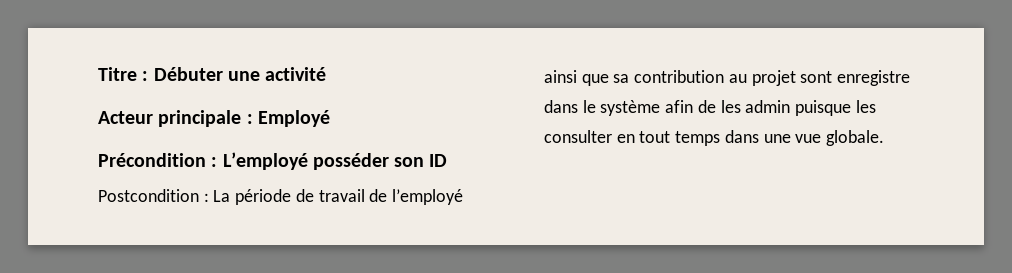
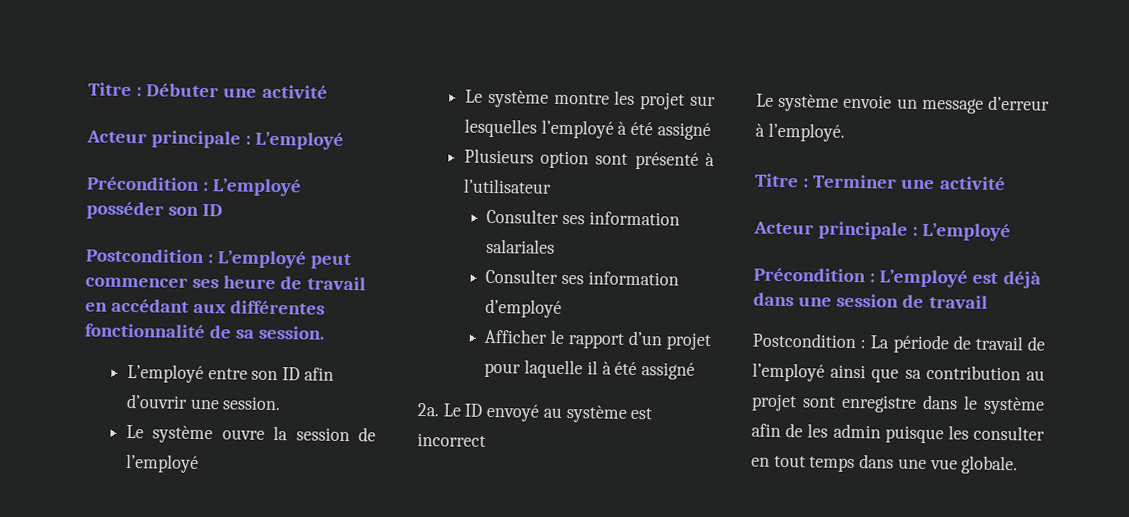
[257,110,330,127] Employé -> [255,131,345,150] L’employé
(448, 160) none -> [85,248,353,270] [85,275,366,291] [85,298,326,315] [84,323,326,340] [126,363,334,384] [125,393,282,411] [125,424,376,444] [125,453,199,473] [464,89,716,110] [463,118,711,141] [463,148,715,170] [462,178,552,194] [486,208,680,226] [486,238,556,254] [485,268,679,286] [485,298,563,318] [484,328,711,351] [484,359,696,380] [417,402,653,423] [417,432,486,447] [756,93,1050,114] [755,122,845,142] [755,173,1006,191] [753,221,1012,242] [753,267,1041,289] [753,292,988,309] // Postcondition : L’employé peut commencer ses heure de travail en accédant aux différentes fonctionnalité de sa session. // L’employé entre son ID afin d’ouvrir une session. // Le système ouvre la session de l’employé // Le système montre les projet sur lesquelles l’employé à été assigné // Plusieurs option sont présenté à l’utilisateur // Consulter ses information salariales // Consulter ses information d’employé // Afficher le rapport d’un projet pour laquelle il à été assigné // 2a. Le ID envoyé au système est incorrect // Le système envoie un message d’erreur à l’employé. // Titre : Terminer une activité // Acteur principale : L’employé // Précondition : L’employé est déjà dans une session de travail

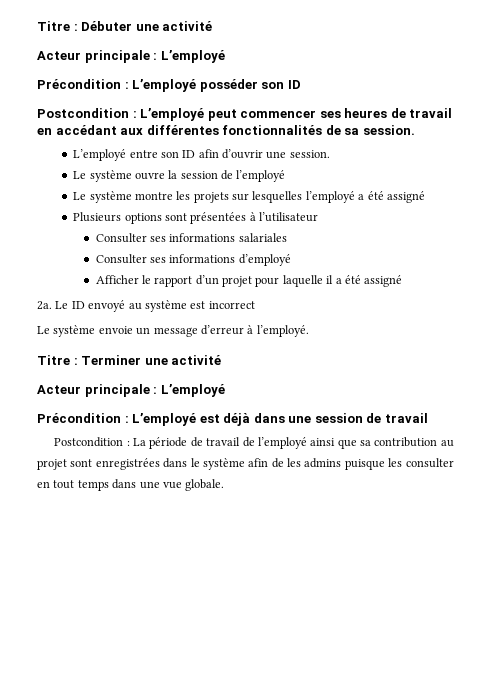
[223,275,277,290] heure -> [344,108,388,118] heures
[84,323,206,339] fonctionnalité -> [222,125,323,135] fonctionnalités
[640,92,686,110] projet -> [193,192,229,203] projets
[617,121,628,135] à -> [358,194,365,200] a
[540,150,699,170] option sont présenté -> [124,212,247,224] options sont présentées
[588,211,680,226] information -> [169,233,236,242] informations
[587,271,679,286] information -> [169,254,236,263] informations
[601,361,612,375] à -> [335,278,342,284] a
[841,394,917,413] enregistre -> [95,458,160,470] enregistrées
[832,423,881,439] admin -> [304,458,342,468] admins

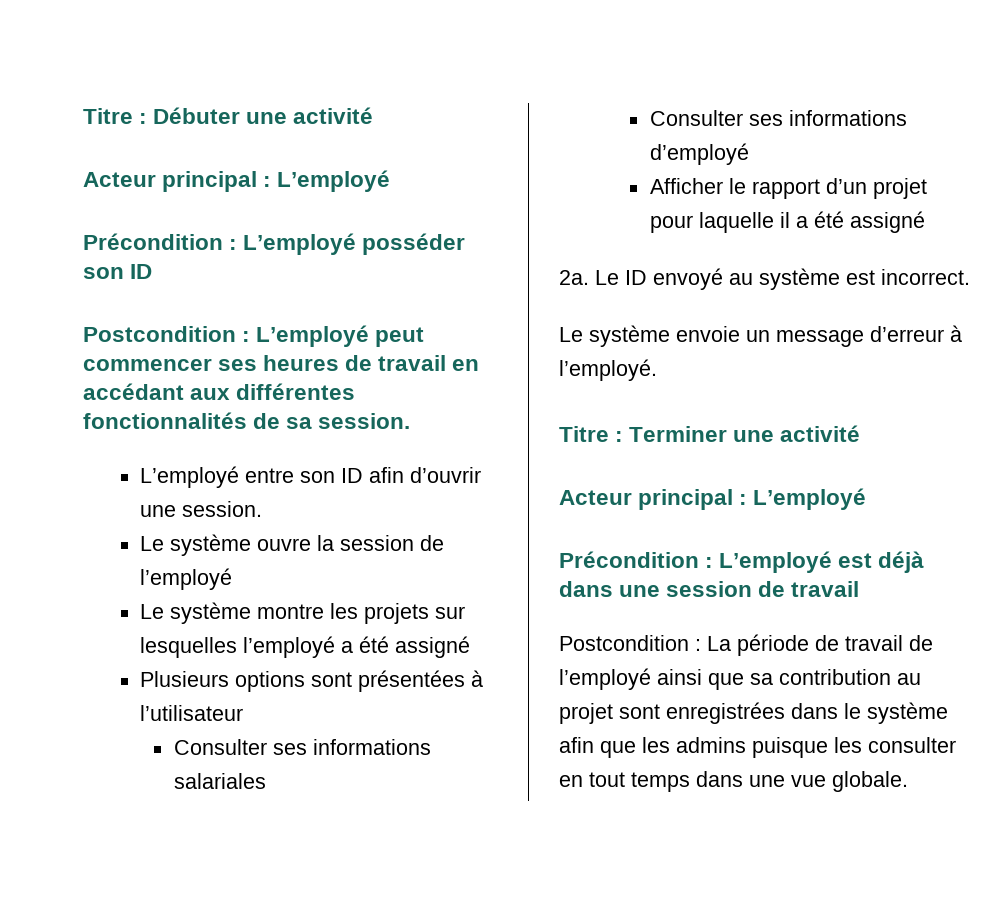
[84,50,150,63] principale -> [162,171,258,192] principal
[208,301,255,309] incorrect -> [881,269,970,285] incorrect.
[84,384,150,397] principale -> [638,489,734,510] principal
[271,458,284,468] de -> [600,741,636,758] que

